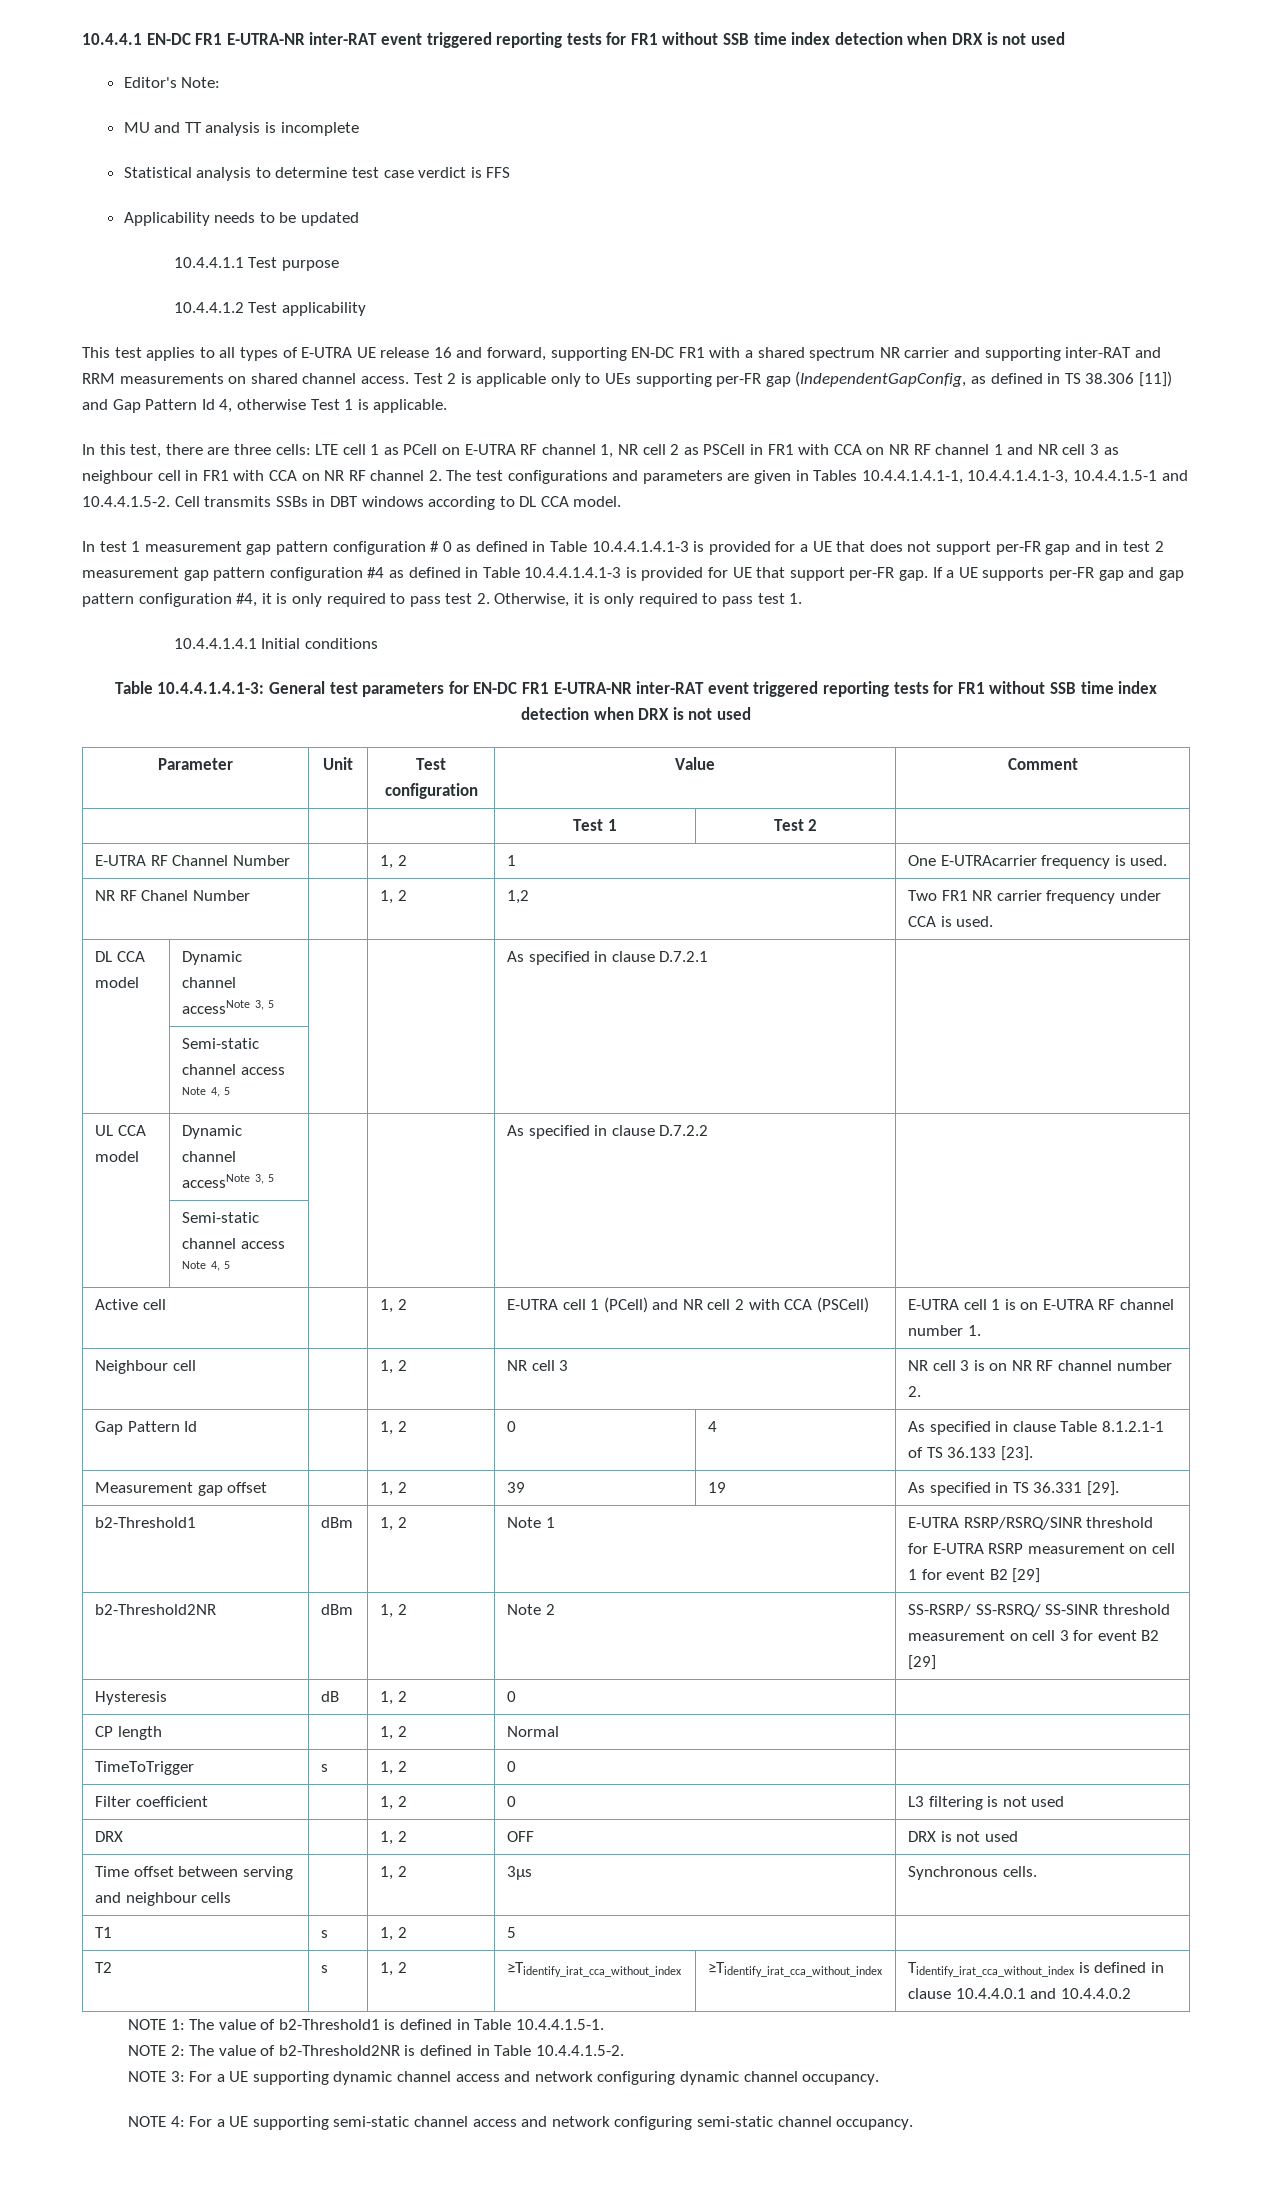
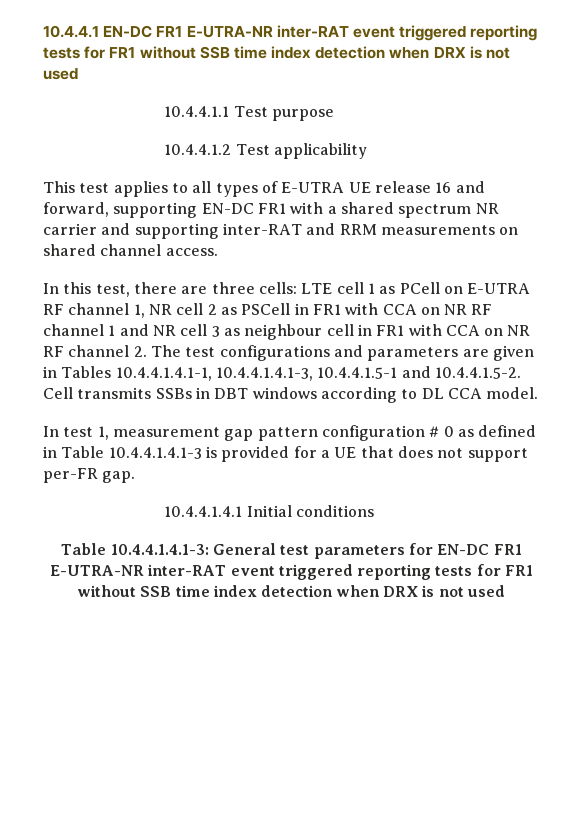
[123,77,221,88] [123,122,359,136] [123,167,511,181] [123,212,360,226] // Editor's Note: // MU and TT analysis is incomplete // Statistical analysis to determine test case verdict is FFS // Applicability needs to be updated -> (78, 74) none
[413,371,1172,387] [82,399,448,413] Test 2 is applicable only to UEs supporting per-FR gap (IndependentGapConfig, as defined in TS 38.306 [11]) and Gap Pattern Id 4, otherwise Test 1 is applicable. -> (218, 252) none
[131,541,141,552] 1 -> [97,426,109,440] 1,
[1045,541,1164,555] [82,567,1184,581] [82,593,803,607] gap and in test 2 measurement gap pattern configuration #4 as defined in Table 10.4.4.1.4.1-3 is provided for UE that support per-FR gap. If a UE supports per-FR gap and gap pattern configuration #4, it is only required to pass test 2. Otherwise, it is only required to pass test 1. -> [102,471,136,483] gap.
[158,758,233,770] [323,757,353,770] [416,758,446,770] [384,783,478,799] [675,757,715,770] [1007,758,1078,770] [573,819,617,831] [773,819,818,831] [94,855,290,866] [379,855,407,869] [506,855,516,866] [907,855,1168,869] [94,890,250,901] [379,890,407,904] [506,890,529,904] [907,890,1161,904] [907,916,994,927] [94,951,145,962] [94,977,139,988] [181,951,242,965] [181,977,236,988] [181,1000,275,1014] [506,951,709,965] [181,1038,259,1049] [181,1064,285,1075] [181,1087,231,1097] [94,1125,146,1136] [94,1151,139,1162] [181,1125,242,1139] [181,1151,236,1162] [181,1174,275,1188] [506,1125,709,1139] [181,1212,259,1223] [181,1238,285,1249] [181,1261,231,1271] [94,1299,166,1310] [379,1299,407,1313] [506,1297,869,1313] [907,1299,1175,1310] [907,1325,981,1336] [94,1360,196,1374] [379,1360,407,1374] [506,1360,569,1371] [907,1360,1172,1371] [907,1386,921,1397] [94,1421,198,1435] [379,1421,407,1435] [506,1421,516,1432] [707,1421,717,1432] [907,1421,1164,1435] [907,1446,1033,1461] [94,1482,268,1496] [379,1482,407,1496] [506,1482,525,1493] [707,1482,726,1493] [907,1481,1119,1496] [94,1517,196,1528] [320,1517,353,1528] [379,1517,407,1531] [506,1517,555,1528] [907,1517,1154,1530] [907,1543,1175,1554] [907,1568,1041,1583] [94,1604,216,1615] [320,1604,353,1615] [379,1604,407,1618] [506,1604,555,1615] [907,1604,1170,1617] [907,1630,1160,1641] [907,1655,936,1670] [94,1691,167,1705] [320,1691,339,1702] [379,1691,407,1705] [506,1691,516,1702] [94,1726,162,1740] [379,1726,407,1740] [506,1726,559,1737] [94,1761,194,1775] [320,1764,328,1772] [379,1761,407,1775] [506,1761,516,1772] [94,1796,208,1807] [379,1796,407,1810] [506,1796,516,1807] [907,1796,1065,1810] [94,1831,123,1842] [379,1831,407,1845] [506,1831,534,1842] [907,1831,1018,1842] [94,1866,293,1880] [94,1892,232,1906] [379,1866,407,1880] [506,1866,532,1880] [907,1866,1037,1880] [94,1927,112,1938] [320,1930,328,1938] [379,1927,407,1941] [506,1927,516,1938] [94,1962,112,1973] [320,1965,328,1973] [379,1962,407,1976] [506,1962,682,1977] [707,1962,883,1977] [907,1962,1164,1977] [907,1988,1131,1999] [127,2019,604,2030] [127,2045,624,2056] [127,2071,880,2085] [127,2116,914,2130] // Parameter | Unit | Test configuration | Value | Comment // | | | Test 1 | Test 2 | // E-UTRA RF Channel Number | | 1, 2 | 1 | One E-UTRAcarrier frequency is used. // NR RF Chanel Number | | 1, 2 | 1,2 | Two FR1 NR carrier frequency under CCA is used. // DL CCA model | Dynamic channel accessNote 3, 5 | | | As specified in clause D.7.2.1 | // | Semi-static channel access Note 4, 5 | | | | // UL CCA model | Dynamic channel accessNote 3, 5 | | | As specified in clause D.7.2.2 | // | Semi-static channel access Note 4, 5 | | | | // Active cell | | 1, 2 | E-UTRA cell 1 (PCell) and NR cell 2 with CCA (PSCell) | E-UTRA cell 1 is on E-UTRA RF channel number 1. // Neighbour cell | | 1, 2 | NR cell 3 | NR cell 3 is on NR RF channel number 2. // Gap Pattern Id | | 1, 2 | 0 | 4 | As specified in clause Table 8.1.2.1-1 of TS 36.133 [23]. // Measurement gap offset | | 1, 2 | 39 | 19 | As specified in TS 36.331 [29]. // b2-Threshold1 | dBm | 1, 2 | Note 1 | E-UTRA RSRP/RSRQ/SINR threshold for E-UTRA RSRP measurement on cell 1 for event B2 [29] // b2-Threshold2NR | dBm | 1, 2 | Note 2 | SS-RSRP/ SS-RSRQ/ SS-SINR threshold measurement on cell 3 for event B2 [29] // Hysteresis | dB | 1, 2 | 0 | // CP length | | 1, 2 | Normal | // TimeToTrigger | s | 1, 2 | 0 | // Filter coefficient | | 1, 2 | 0 | L3 filtering is not used // DRX | | 1, 2 | OFF | DRX is not used // Time offset between serving and neighbour cells | | 1, 2 | 3μs | Synchronous cells. // T1 | s | 1, 2 | 5 | // T2 | s | 1, 2 | ≥Tidentify_irat_cca_without_index | ≥Tidentify_irat_cca_without_index | Tidentify_irat_cca_without_index is defined in clause 10.4.4.0.1 and 10.4.4.0.2 // NOTE 1: The value of b2-Threshold1 is defined in Table 10.4.4.1.5-1. // NOTE 2: The value of b2-Threshold2NR is defined in Table 10.4.4.1.5-2. // NOTE 3: For a UE supporting dynamic channel access and network configuring dynamic channel occupancy. // NOTE 4: For a UE supporting semi-static channel access and network configuring semi-static channel occupancy. -> (505, 591) none

